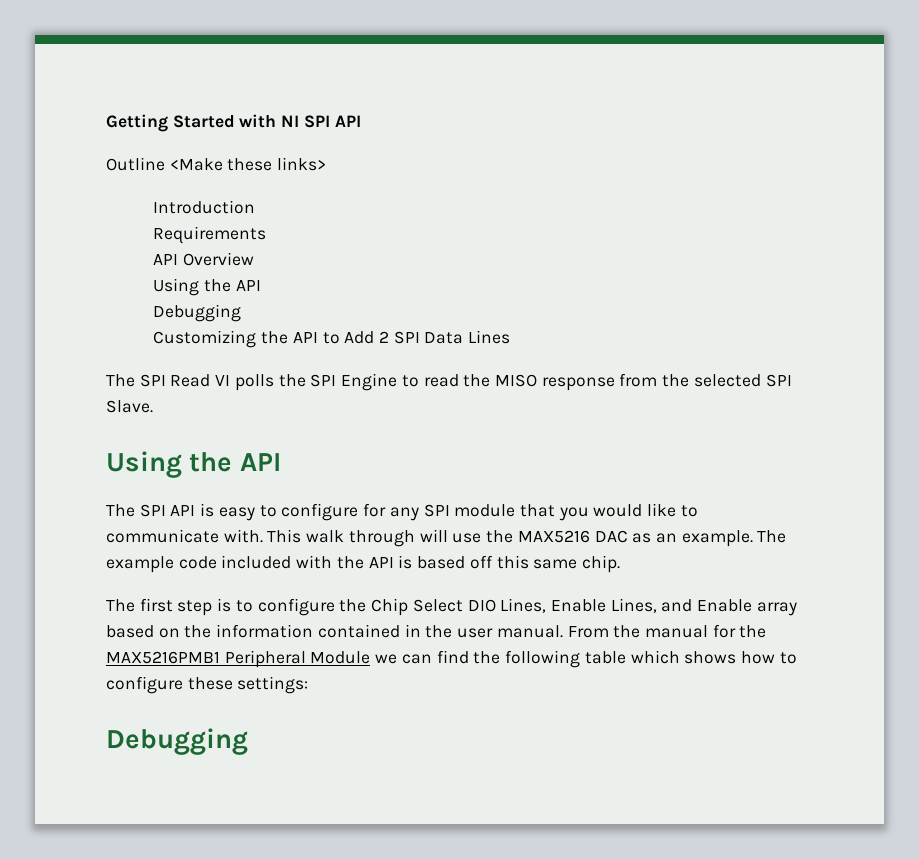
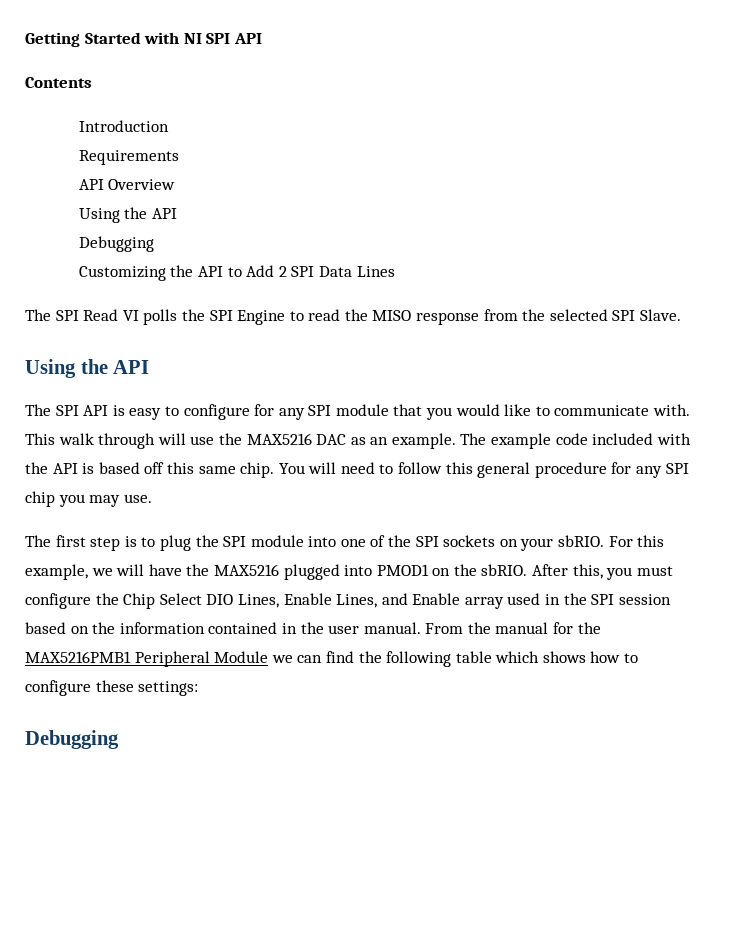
[106,157,327,171] Outline <Make these links> -> [25,77,92,88] Contents
(620, 564) none -> [278,462,689,478] [25,491,152,507] You will need to follow this general procedure for any SPI chip you may use.
(253, 606) none -> [159,535,665,551] [25,564,673,580] plug the SPI module into one of the SPI sockets on your sbRIO. For this example, we will have the MAX5216 plugged into PMOD1 on the sbRIO. After this, you must
(797, 609) none -> [507,593,671,605] used in the SPI session

